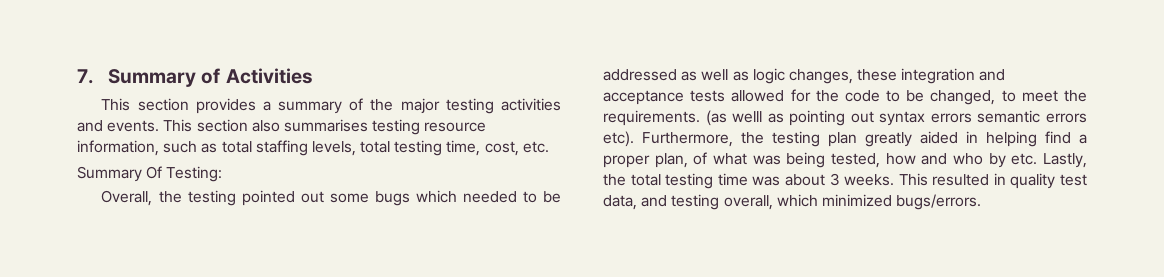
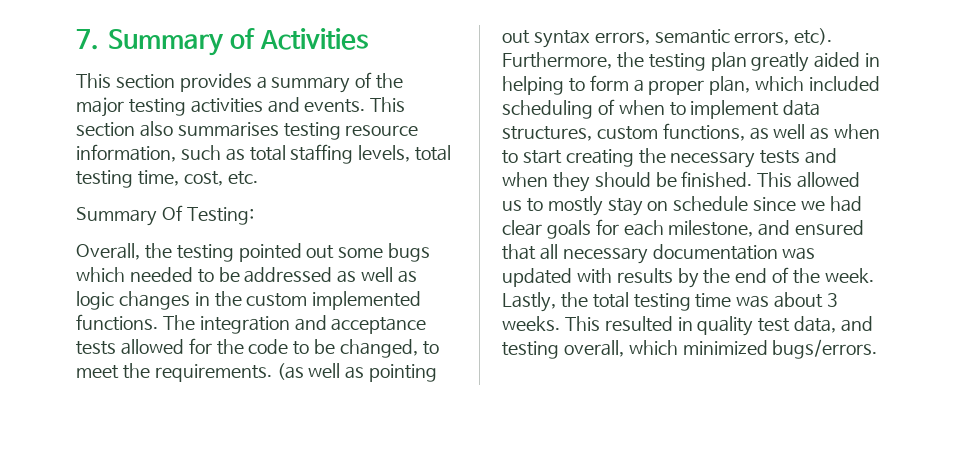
[788,69,898,84] changes, these -> [118,291,422,310] [76,314,195,331] changes in the custom implemented functions. The
[732,111,763,123] welll -> [308,363,341,378] well
[930,110,1087,123] errors semantic errors -> [594,29,790,45] errors, semantic errors,
[1045,131,1071,144] find -> [568,75,629,92] to form
[693,152,1038,168] of what was being tested, how and who by etc. -> [755,76,881,91] [502,99,821,119] [502,123,881,141] [502,148,838,168] [502,171,861,192] [502,196,862,216] [502,219,865,239] [502,244,816,264] [502,267,874,288] which included scheduling of when to implement data structures, custom functions, as well as when to start creating the necessary tests and when they should be finished. This allowed us to mostly stay on schedule since we had clear goals for each milestone, and ensured that all necessary documentation was updated with results by the end of the week.

